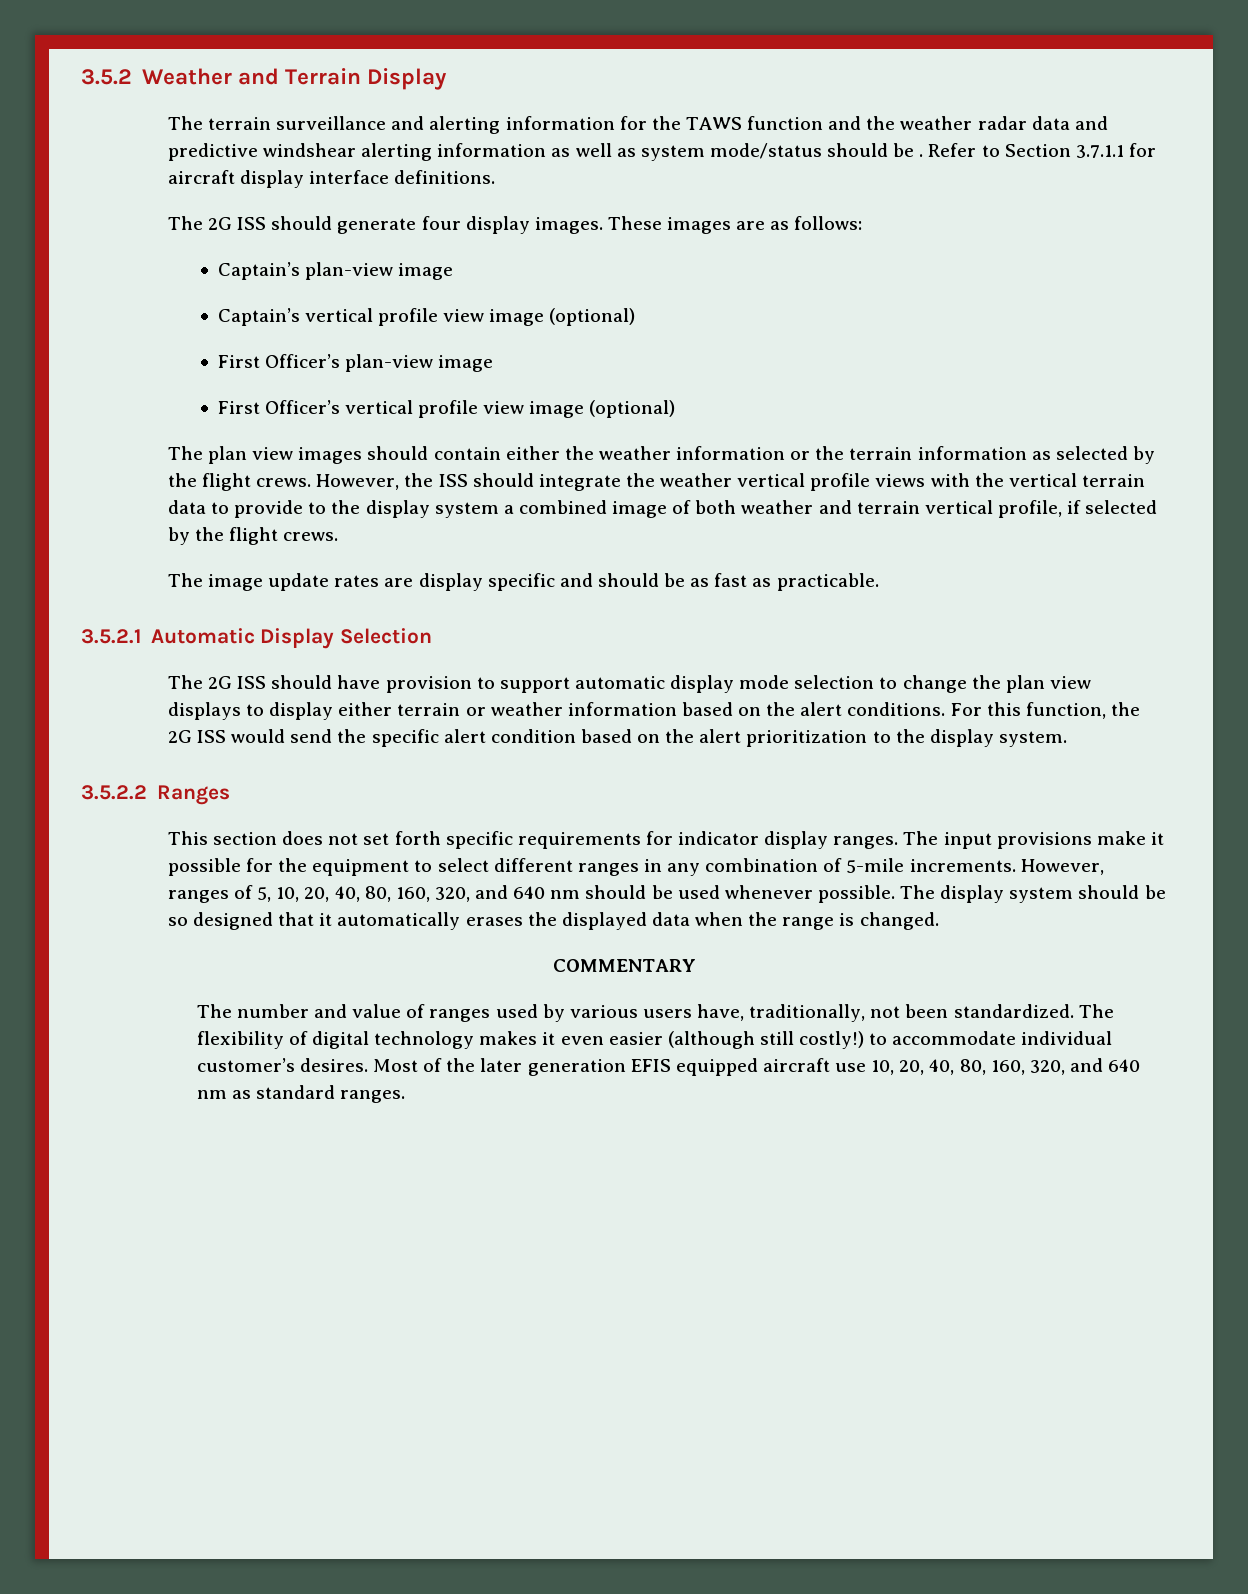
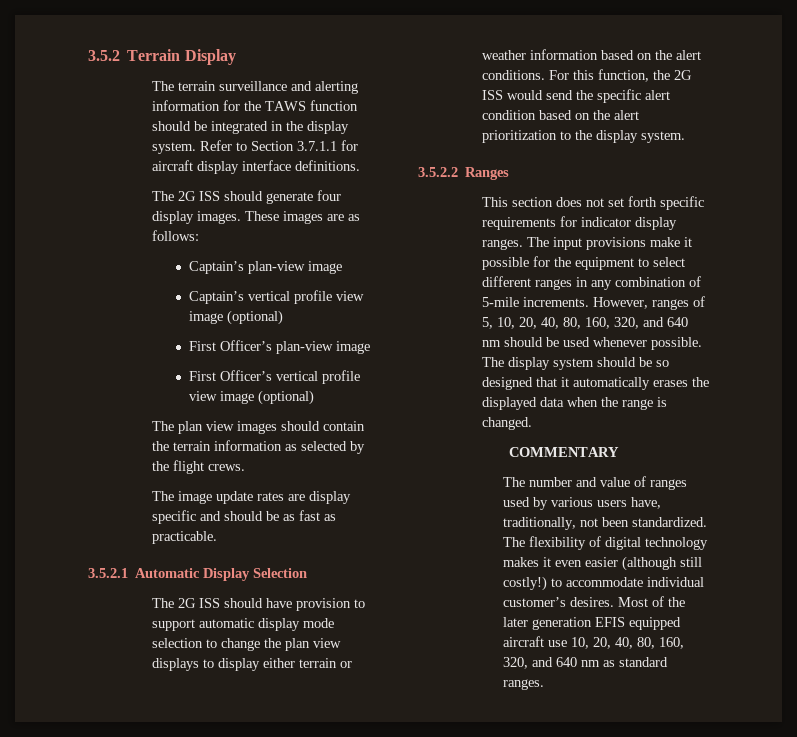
[141,68,279,85] Weather and -> (120, 55) none
[828,116,1108,130] [167,143,924,161] and the weather radar data and predictive windshear alerting information as well as system mode/status should be . -> [151,121,349,134] [151,142,196,154] should be integrated in the display system.
[505,446,811,460] either the weather information or -> (365, 426) none
[316,473,1145,491] [167,500,1158,518] [167,527,339,545] However, the ISS should integrate the weather vertical profile views with the vertical terrain data to provide to the display system a combined image of both weather and terrain vertical profile, if selected by the flight crews. -> (245, 467) none

